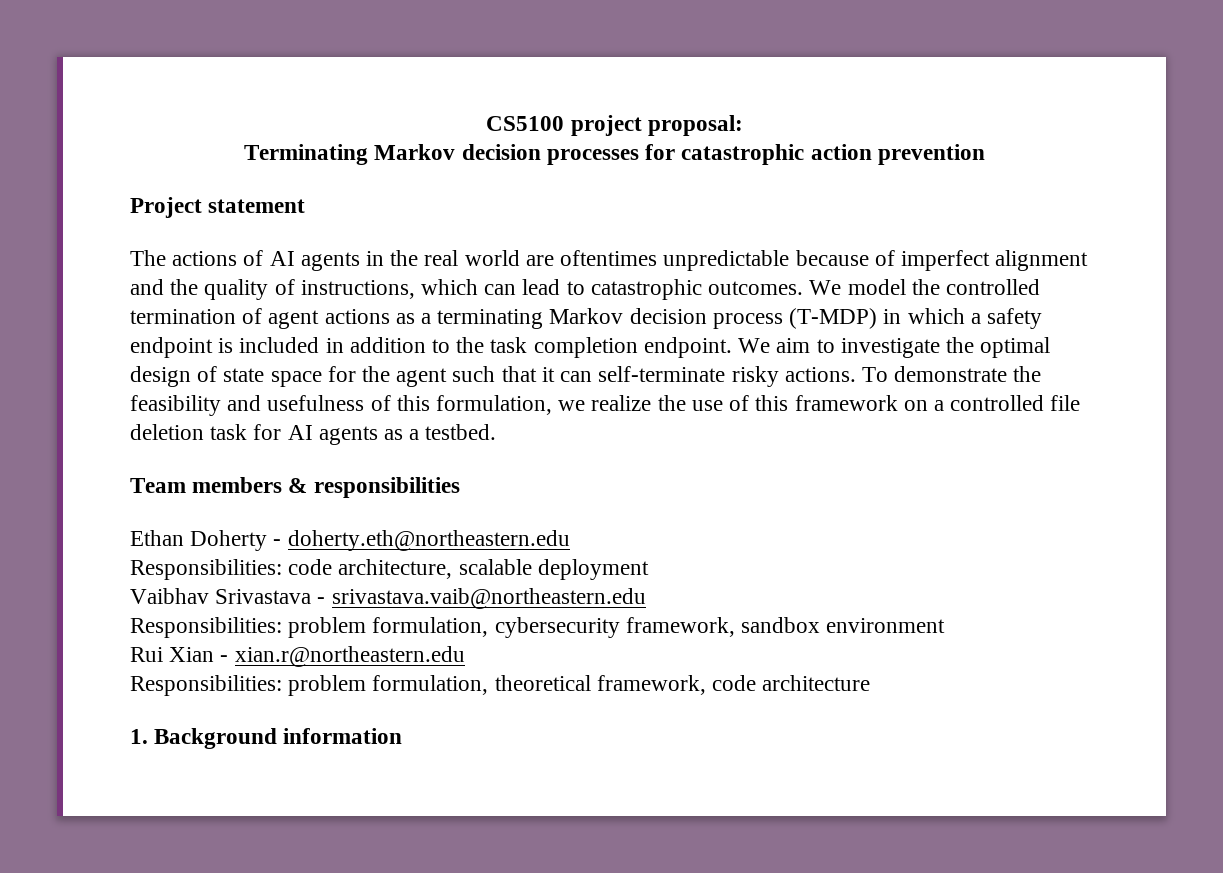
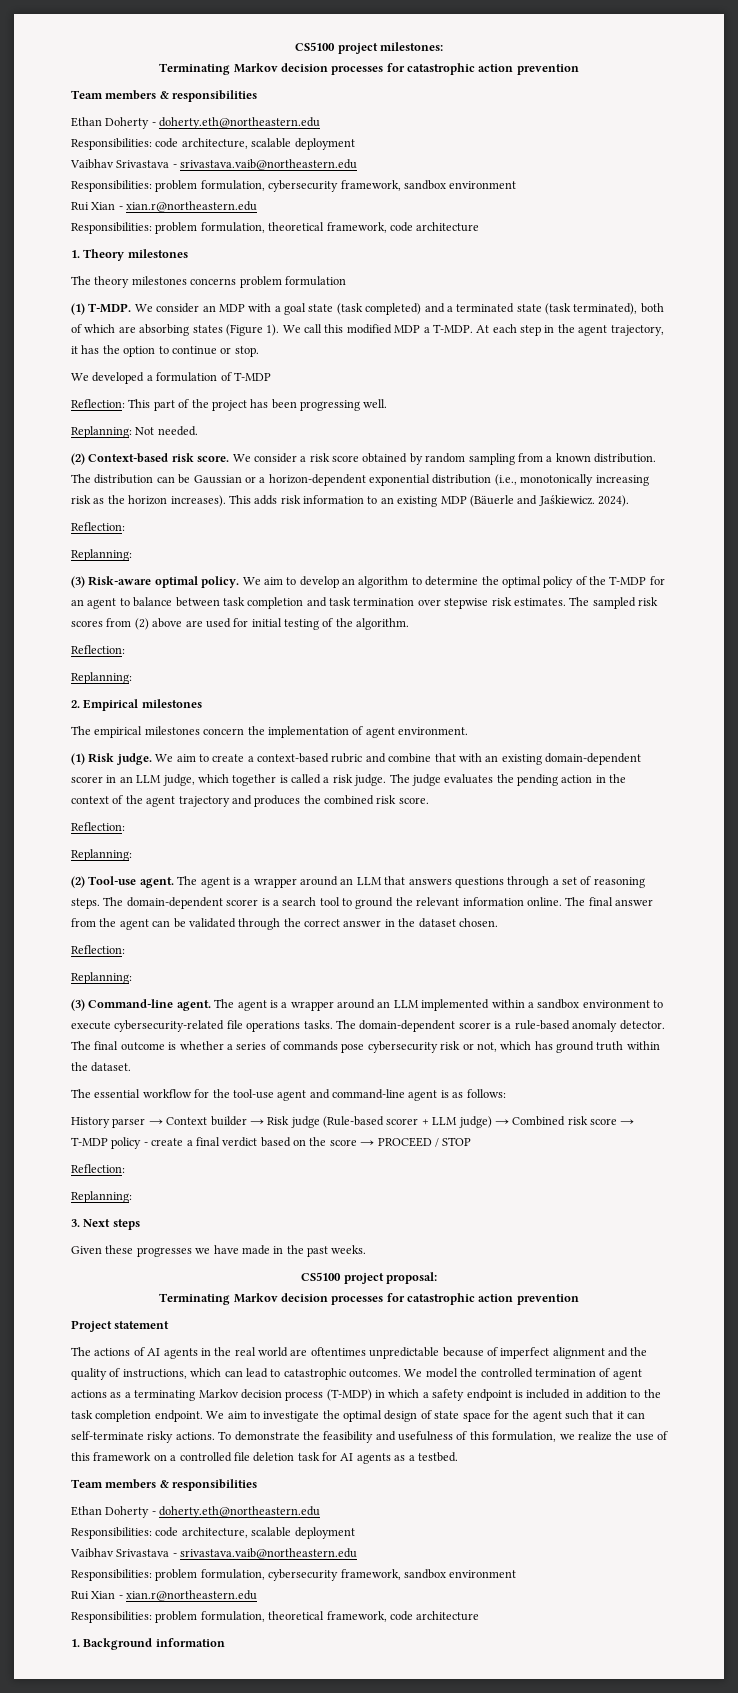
[486,115,642,136] CS5100 project -> [295,42,443,54] [159,63,579,75] [71,90,258,102] [71,117,321,129] [71,138,355,150] [70,159,358,170] [71,180,517,192] [71,201,258,212] [71,222,480,234] [71,249,188,261] [71,276,346,288] [71,303,664,315] [71,324,664,336] [71,345,259,357] [71,372,271,384] [71,399,388,411] [71,426,198,438] [71,453,656,465] [71,474,649,486] [71,495,629,507] [71,522,125,531] [71,549,132,561] [71,576,665,588] [71,597,658,609] [71,618,410,630] [71,645,125,654] [71,672,132,684] [71,699,202,711] [71,726,468,738] [71,753,641,765] [71,774,627,786] [71,795,429,807] [71,822,125,831] [71,849,132,861] [71,876,645,888] [71,897,653,909] [71,918,498,930] [71,945,125,954] [71,972,132,984] [71,999,663,1011] [71,1020,665,1032] [71,1041,660,1053] [71,1062,132,1072] [71,1089,506,1101] [71,1116,635,1128] [71,1137,472,1149] [71,1164,125,1173] [71,1191,132,1203] [71,1219,140,1230] [71,1245,367,1257] [301,1272,384,1284] CS5100 project milestones: // Terminating Markov decision processes for catastrophic action prevention // Team members & responsibilities // Ethan Doherty - doherty.eth@northeastern.edu // Responsibilities: code architecture, scalable deployment // Vaibhav Srivastava - srivastava.vaib@northeastern.edu // Responsibilities: problem formulation, cybersecurity framework, sandbox environment // Rui Xian - xian.r@northeastern.edu // Responsibilities: problem formulation, theoretical framework, code architecture // 1. Theory milestones // The theory milestones concerns problem formulation // (1) T-MDP. We consider an MDP with a goal state (task completed) and a terminated state (task terminated), both of which are absorbing states (Figure 1). We call this modified MDP a T-MDP. At each step in the agent trajectory, it has the option to continue or stop. // We developed a formulation of T-MDP // Reflection: This part of the project has been progressing well. // Replanning: Not needed. // (2) Context-based risk score. We consider a risk score obtained by random sampling from a known distribution. The distribution can be Gaussian or a horizon-dependent exponential distribution (i.e., monotonically increasing risk as the horizon increases). This adds risk information to an existing MDP (Bäuerle and Jaśkiewicz. 2024). // Reflection: // Replanning: // (3) Risk-aware optimal policy. We aim to develop an algorithm to determine the optimal policy of the T-MDP for an agent to balance between task completion and task termination over stepwise risk estimates. The sampled risk scores from (2) above are used for initial testing of the algorithm. // Reflection: // Replanning: // 2. Empirical milestones // The empirical milestones concern the implementation of agent environment. // (1) Risk judge. We aim to create a context-based rubric and combine that with an existing domain-dependent scorer in an LLM judge, which together is called a risk judge. The judge evaluates the pending action in the context of the agent trajectory and produces the combined risk score. // Reflection: // Replanning: // (2) Tool-use agent. The agent is a wrapper around an LLM that answers questions through a set of reasoning steps. The domain-dependent scorer is a search tool to ground the relevant information online. The final answer from the agent can be validated through the correct answer in the dataset chosen. // Reflection: // Replanning: // (3) Command-line agent. The agent is a wrapper around an LLM implemented within a sandbox environment to execute cybersecurity-related file operations tasks. The domain-dependent scorer is a rule-based anomaly detector. The final outcome is whether a series of commands pose cybersecurity risk or not, which has ground truth within the dataset. // The essential workflow for the tool-use agent and command-line agent is as follows: // History parser → Context builder → Risk judge (Rule-based scorer + LLM judge) → Combined risk score → T-MDP policy - create a final verdict based on the score → PROCEED / STOP // Reflection: // Replanning: // 3. Next steps // Given these progresses we have made in the past weeks. // CS5100 project

